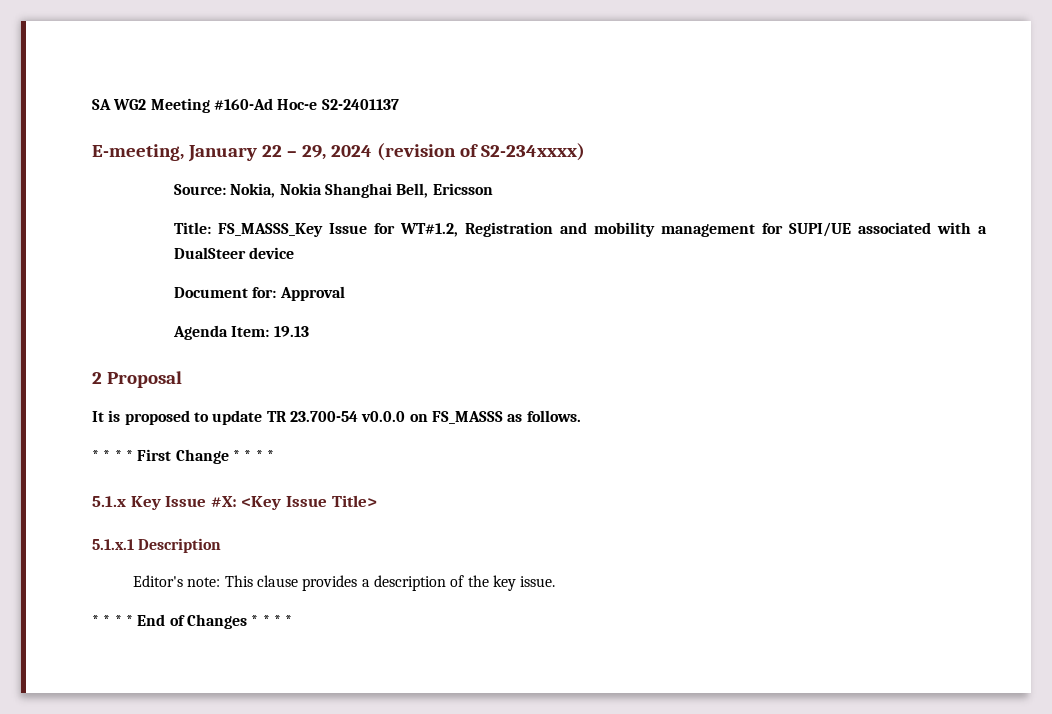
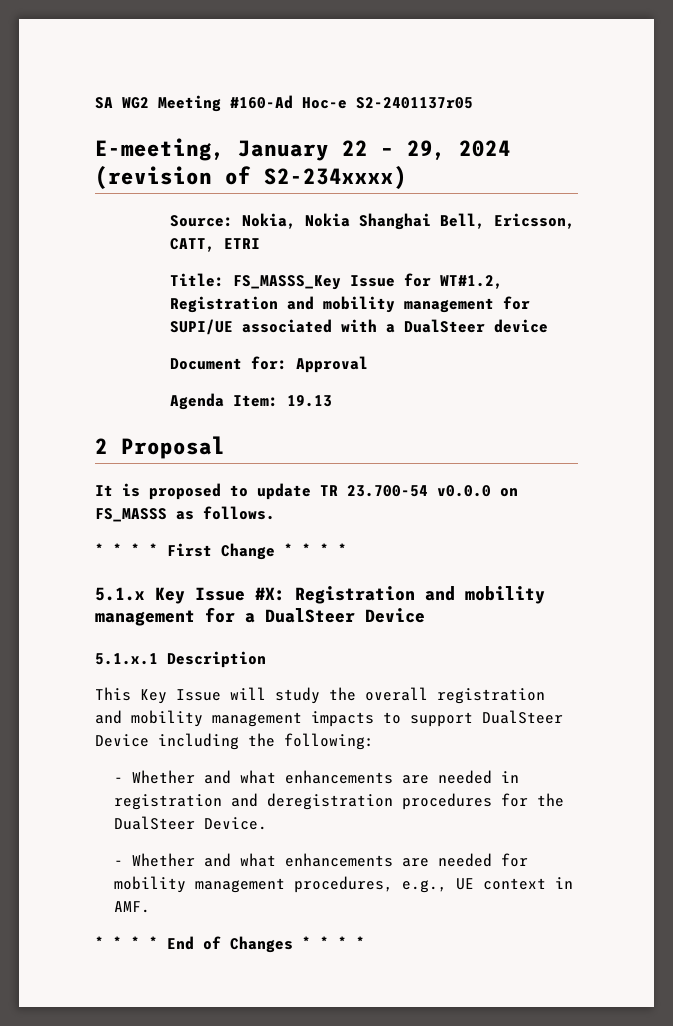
[321,99,399,110] S2-2401137 -> [356,97,473,109] S2-2401137r05
[432,183,493,195] Ericsson -> [493,213,575,229] [169,238,260,252] Ericsson, CATT, ETRI
[241,495,377,510] [92,538,222,553] [133,575,556,591] <Key Issue Title> // 5.1.x.1 Description // Editor's note: This clause provides a description of the key issue. -> [295,586,545,604] [95,607,425,626] [95,651,266,668] [95,687,545,704] [95,710,563,727] [95,733,374,750] [113,770,519,784] [113,793,564,810] [113,816,267,830] [113,853,528,867] [113,876,573,893] [113,901,150,913] Registration and mobility management for a DualSteer Device // 5.1.x.1 Description // This Key Issue will study the overall registration and mobility management impacts to support DualSteer Device including the following: // - Whether and what enhancements are needed in registration and deregistration procedures for the DualSteer Device. // - Whether and what enhancements are needed for mobility management procedures, e.g., UE context in AMF.

